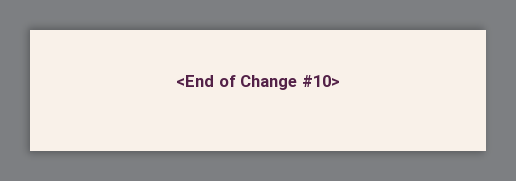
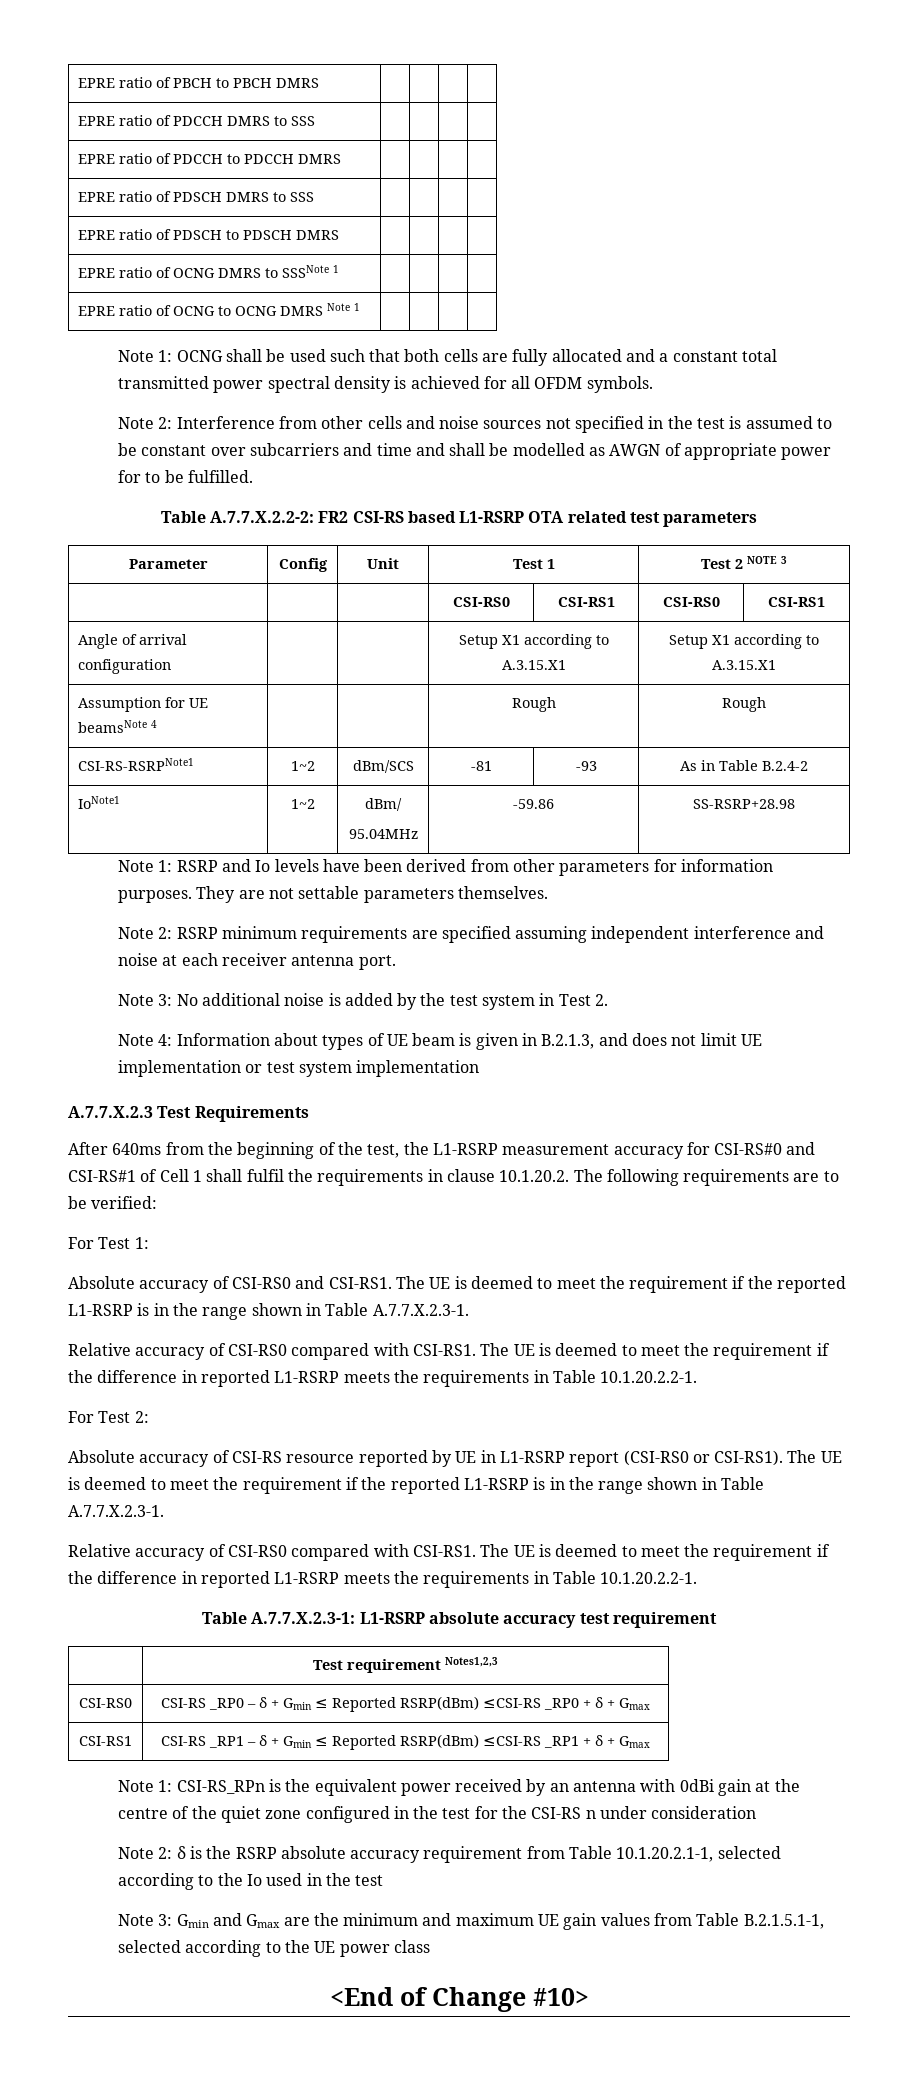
(176, 81) none -> [78,77,320,88] [78,115,316,126] [78,153,342,164] [78,191,315,202] [78,229,340,240] [78,265,340,278] [78,303,361,316] [117,349,778,366] [117,376,653,393] [117,416,833,433] [117,443,832,460] [117,470,253,483] [160,511,758,527] [128,559,208,569] [278,558,328,572] [367,558,399,569] [512,559,555,569] [701,556,787,569] [452,597,510,607] [557,597,615,607] [662,597,720,607] [768,597,825,607] [78,634,188,649] [78,659,172,674] [458,634,609,649] [501,660,566,670] [669,634,819,649] [712,660,776,670] [78,697,209,712] [78,720,158,733] [511,697,556,712] [722,697,766,712] [78,758,195,771] [290,761,315,771] [352,760,414,773] [470,761,492,771] [575,761,597,771] [680,760,808,771] [78,796,121,809] [290,799,315,809] [365,798,402,811] [348,829,418,839] [513,799,554,809] [693,799,795,809] [117,859,774,876] [117,886,548,903] [117,926,825,943] [117,953,396,970] [117,993,609,1010] [117,1033,763,1050] [117,1060,480,1077] [68,1106,309,1122] [68,1142,816,1159] [68,1169,839,1186] [68,1196,158,1209] [68,1237,149,1249] [68,1276,847,1293] [68,1303,469,1320] [68,1343,830,1360] [68,1370,698,1387] [68,1411,149,1423] [68,1450,842,1467] [68,1477,765,1494] [68,1505,164,1517] [68,1544,830,1561] [68,1571,698,1588] [202,1612,717,1628] [313,1657,498,1673] [79,1698,132,1708] [161,1696,650,1712] [79,1736,132,1746] [161,1734,650,1750] [117,1779,800,1796] [117,1806,757,1823] [117,1846,781,1863] [117,1873,384,1890] [117,1913,824,1930] [117,1940,430,1957] EPRE ratio of PBCH to PBCH DMRS | | | | // EPRE ratio of PDCCH DMRS to SSS | | | | // EPRE ratio of PDCCH to PDCCH DMRS | | | | // EPRE ratio of PDSCH DMRS to SSS | | | | // EPRE ratio of PDSCH to PDSCH DMRS | | | | // EPRE ratio of OCNG DMRS to SSSNote 1 | | | | // EPRE ratio of OCNG to OCNG DMRS Note 1 | | | | // Note 1: OCNG shall be used such that both cells are fully allocated and a constant total transmitted power spectral density is achieved for all OFDM symbols. // Note 2: Interference from other cells and noise sources not specified in the test is assumed to be constant over subcarriers and time and shall be modelled as AWGN of appropriate power for to be fulfilled. // Table A.7.7.X.2.2-2: FR2 CSI-RS based L1-RSRP OTA related test parameters // Parameter | Config | Unit | Test 1 | Test 2 NOTE 3 // | | | CSI-RS0 | CSI-RS1 | CSI-RS0 | CSI-RS1 // Angle of arrival configuration | | | Setup X1 according to A.3.15.X1 | Setup X1 according to A.3.15.X1 // Assumption for UE beamsNote 4 | | | Rough | Rough // CSI-RS-RSRPNote1 | 1~2 | dBm/SCS | -81 | -93 | As in Table B.2.4-2 // IoNote1 | 1~2 | dBm/ // 95.04MHz | -59.86 | SS-RSRP+28.98 // Note 1: RSRP and Io levels have been derived from other parameters for information purposes. They are not settable parameters themselves. // Note 2: RSRP minimum requirements are specified assuming independent interference and noise at each receiver antenna port. // Note 3: No additional noise is added by the test system in Test 2. // Note 4: Information about types of UE beam is given in B.2.1.3, and does not limit UE implementation or test system implementation // A.7.7.X.2.3 Test Requirements // After 640ms from the beginning of the test, the L1-RSRP measurement accuracy for CSI-RS#0 and CSI-RS#1 of Cell 1 shall fulfil the requirements in clause 10.1.20.2. The following requirements are to be verified: // For Test 1: // Absolute accuracy of CSI-RS0 and CSI-RS1. The UE is deemed to meet the requirement if the reported L1-RSRP is in the range shown in Table A.7.7.X.2.3-1. // Relative accuracy of CSI-RS0 compared with CSI-RS1. The UE is deemed to meet the requirement if the difference in reported L1-RSRP meets the requirements in Table 10.1.20.2.2-1. // For Test 2: // Absolute accuracy of CSI-RS resource reported by UE in L1-RSRP report (CSI-RS0 or CSI-RS1). The UE is deemed to meet the requirement if the reported L1-RSRP is in the range shown in Table A.7.7.X.2.3-1. // Relative accuracy of CSI-RS0 compared with CSI-RS1. The UE is deemed to meet the requirement if the difference in reported L1-RSRP meets the requirements in Table 10.1.20.2.2-1. // Table A.7.7.X.2.3-1: L1-RSRP absolute accuracy test requirement // | Test requirement Notes1,2,3 // CSI-RS0 | CSI-RS _RP0 – δ + Gmin ≤ Reported RSRP(dBm) ≤CSI-RS _RP0 + δ + Gmax // CSI-RS1 | CSI-RS _RP1 – δ + Gmin ≤ Reported RSRP(dBm) ≤CSI-RS _RP1 + δ + Gmax // Note 1: CSI-RS_RPn is the equivalent power received by an antenna with 0dBi gain at the centre of the quiet zone configured in the test for the CSI-RS n under consideration // Note 2: δ is the RSRP absolute accuracy requirement from Table 10.1.20.2.1-1, selected according to the Io used in the test // Note 3: Gmin and Gmax are the minimum and maximum UE gain values from Table B.2.1.5.1-1, selected according to the UE power class //

